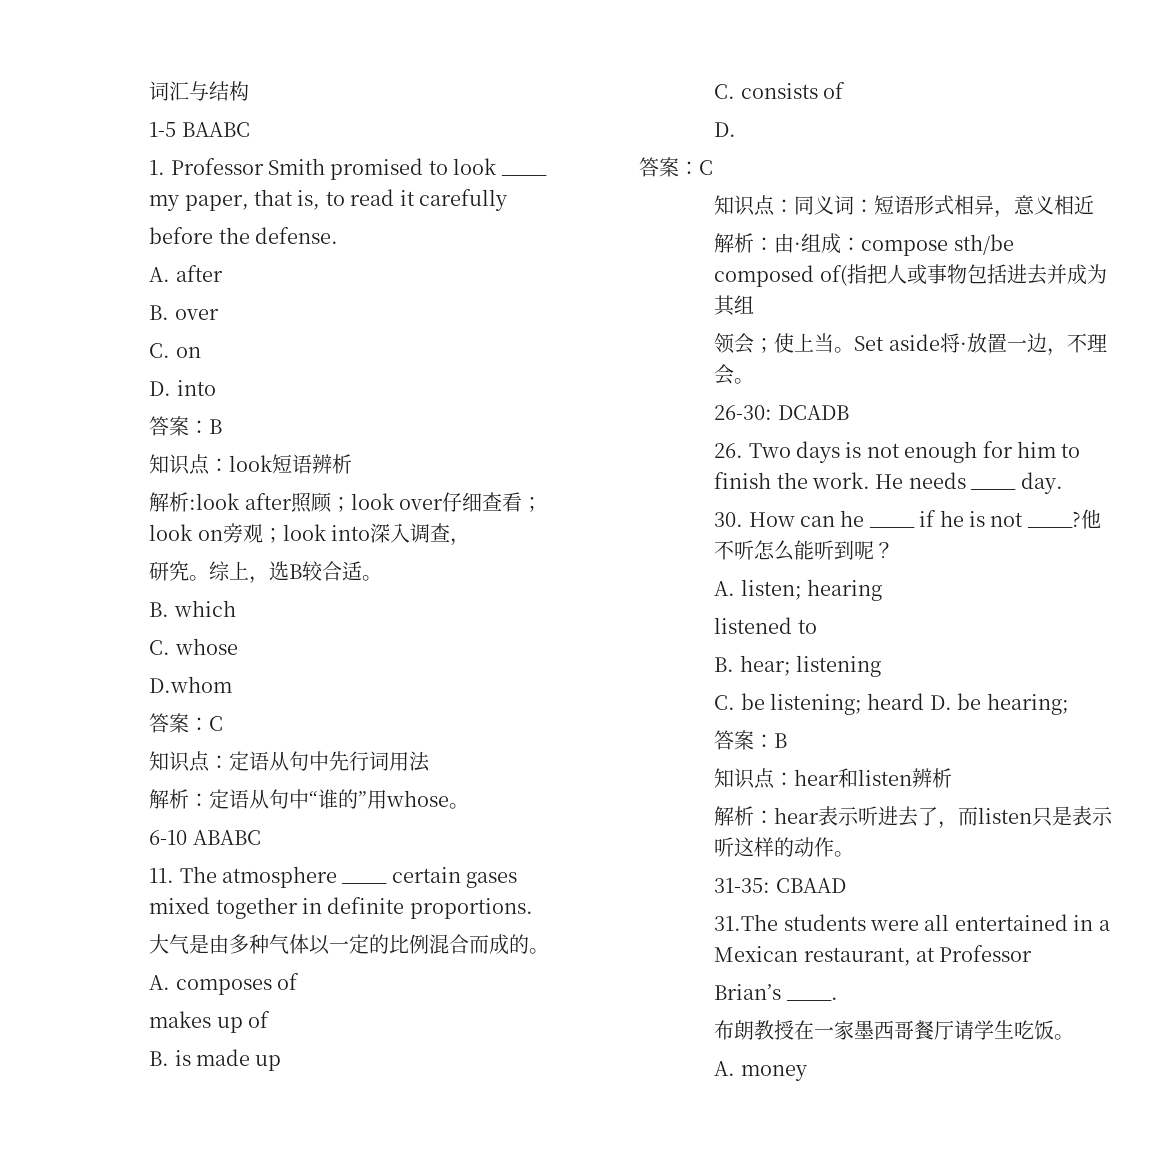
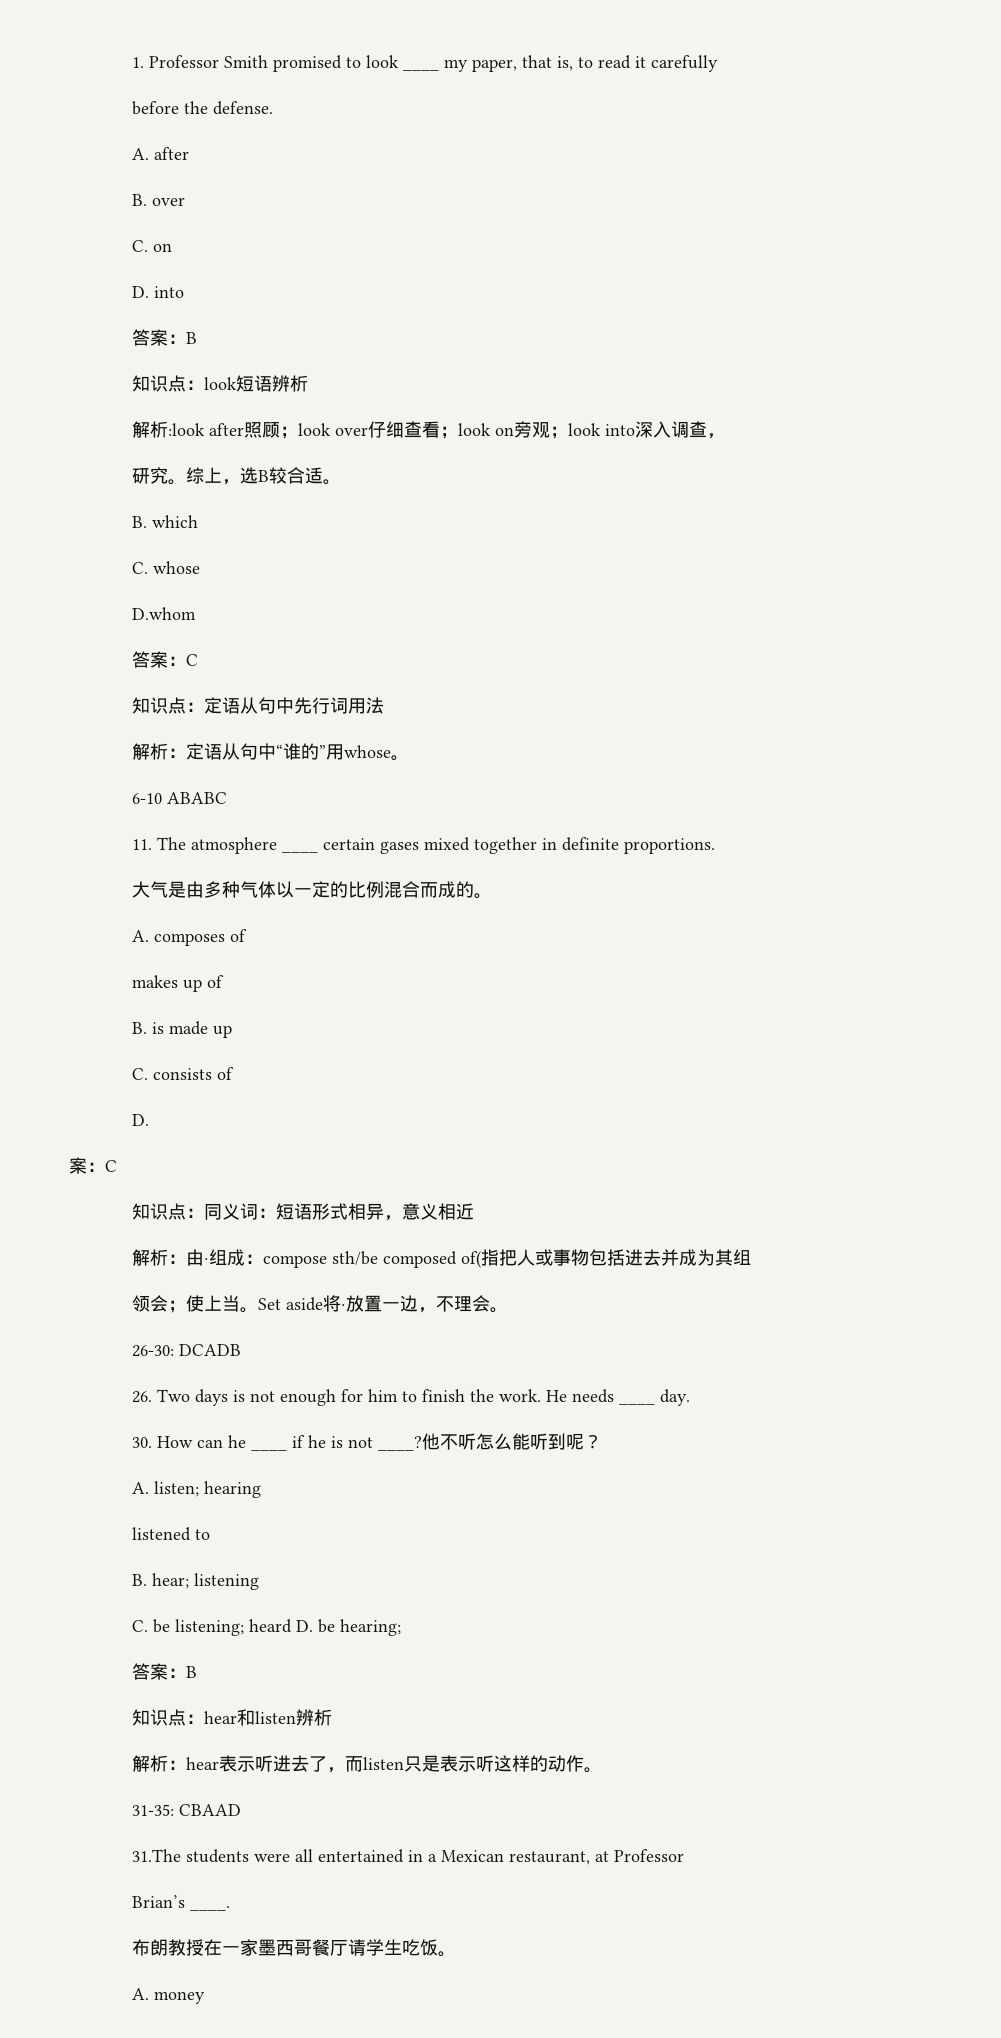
[149,81,250,101] [149,122,250,137] 词汇与结构 // 1-5 BAABC // -> (132, 62) none
[639,157,660,177] 答 -> (150, 1120) none

